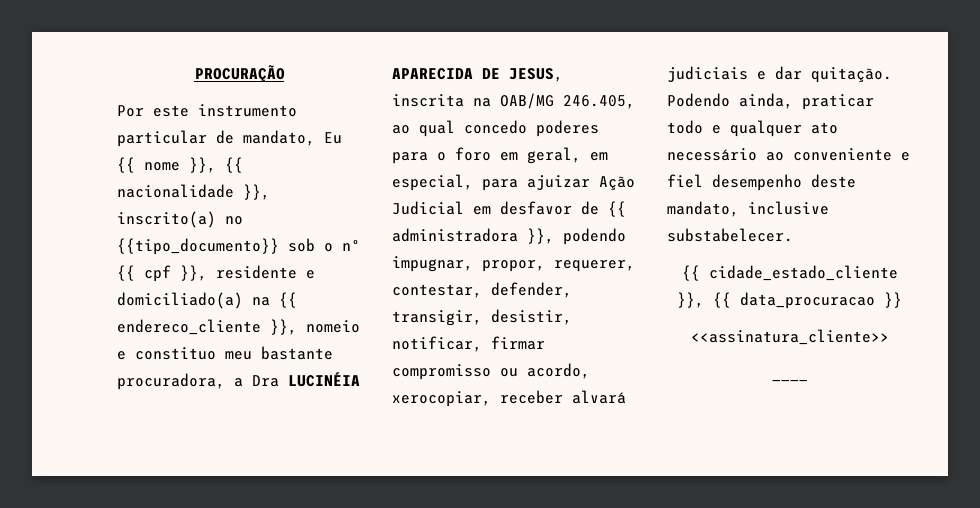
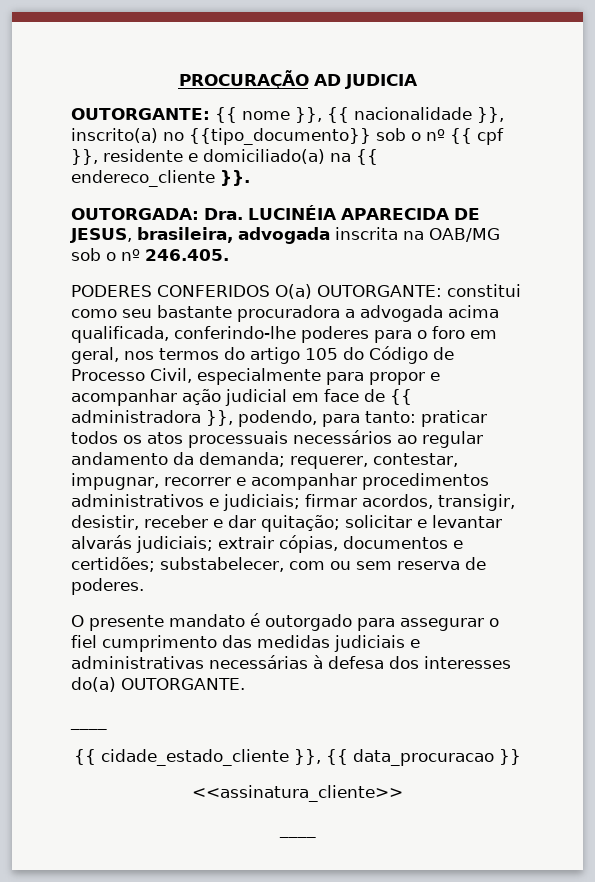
[117,104,297,117] [117,130,342,147] // Por este instrumento particular de mandato, Eu -> [313,74,418,89] [71,108,210,120] AD JUDICIA // OUTORGANTE:
[270,319,360,335] [117,346,333,360] [117,373,279,390] }}, nomeio e constituo meu bastante procuradora, a Dra -> [220,170,250,186] [71,208,243,220] }}. // OUTORGADA: Dra.
(563, 75) none -> [137,227,330,244] brasileira, advogada
[563,95,635,109] [392,120,527,137] 246.405, ao qual concedo -> [71,248,229,261] [71,284,521,299] [71,305,499,322] [71,326,296,343] sob o nº 246.405. // PODERES CONFERIDOS O(a) OUTORGANTE: constitui como seu bastante procuradora a advogada acima qualificada, conferindo-lhe
[590,152,608,161] [392,174,635,191] [392,201,626,217] [392,228,626,245] [392,256,635,272] [392,282,572,298] [392,309,572,326] [392,336,545,352] [392,363,590,380] [392,390,626,407] [667,66,892,83] [667,93,874,110] [667,120,838,137] [667,148,910,161] [667,174,856,191] [667,201,829,217] [667,228,793,242] em especial, para ajuizar Ação Judicial em desfavor de {{ administradora }}, podendo impugnar, propor, requerer, contestar, defender, transigir, desistir, notificar, firmar compromisso ou acordo, xerocopiar, receber alvará judiciais e dar quitação. Podendo ainda, praticar todo e qualquer ato necessário ao conveniente e fiel desempenho deste mandato, inclusive substabelecer. -> [124,346,454,364] [71,368,440,385] [71,389,412,406] [71,410,487,427] [71,430,483,448] [71,452,458,469] [71,473,489,490] [71,494,515,511] [71,515,502,532] [71,535,463,553] [71,557,486,572] [71,578,144,595] [71,613,499,631] [71,635,420,652] [71,655,511,669] [71,677,245,692] [70,726,107,730] nos termos do artigo 105 do Código de Processo Civil, especialmente para propor e acompanhar ação judicial em face de {{ administradora }}, podendo, para tanto: praticar todos os atos processuais necessários ao regular andamento da demanda; requerer, contestar, impugnar, recorrer e acompanhar procedimentos administrativos e judiciais; firmar acordos, transigir, desistir, receber e dar quitação; solicitar e levantar alvarás judiciais; extrair cópias, documentos e certidões; substabelecer, com ou sem reserva de poderes. // O presente mandato é outorgado para assegurar o fiel cumprimento das medidas judiciais e administrativas necessárias à defesa dos interesses do(a) OUTORGANTE. // ____

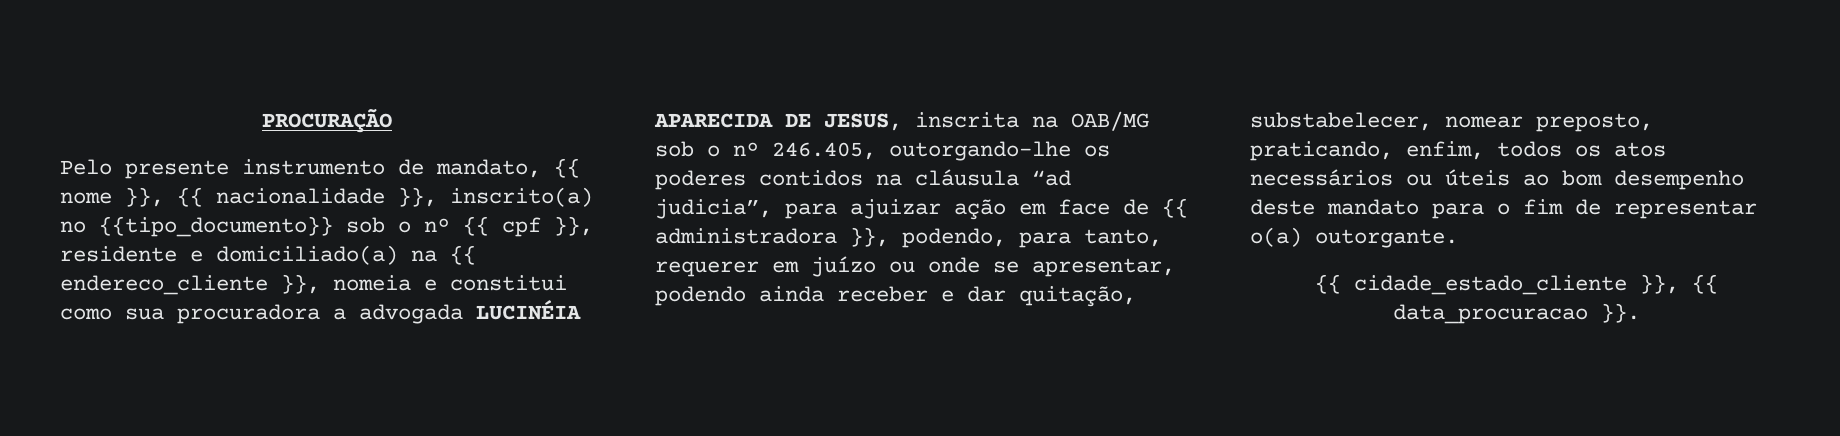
[313,74,418,89] [71,108,210,120] AD JUDICIA // OUTORGANTE: -> [60,159,541,179] // Pelo presente instrumento de mandato,
[220,170,250,186] [71,208,243,220] }}. // OUTORGADA: Dra. -> [281,274,567,294] [60,304,463,324] }}, nomeia e constitui como sua procuradora a advogada
[137,227,330,244] brasileira, advogada -> (902, 122) none
[145,249,229,261] [71,284,521,299] [71,305,499,322] [71,326,497,343] [71,346,454,364] [71,368,440,385] [71,389,287,406] 246.405. // PODERES CONFERIDOS O(a) OUTORGANTE: constitui como seu bastante procuradora a advogada acima qualificada, conferindo-lhe poderes para o foro em geral, nos termos do artigo 105 do Código de Processo Civil, especialmente para propor e acompanhar ação judicial -> [772,141,1110,161] [655,169,1071,190] [655,199,1006,220] 246.405, outorgando-lhe os poderes contidos na cláusula “ad judicia”, para ajuizar ação
[365,410,487,427] [71,430,483,448] [71,452,458,469] [71,473,489,490] [71,494,515,511] [71,515,502,532] [71,535,463,553] [71,557,486,572] [71,578,144,595] [71,613,499,631] [71,635,420,652] [71,655,511,669] [71,677,245,692] [70,726,107,730] tanto: praticar todos os atos processuais necessários ao regular andamento da demanda; requerer, contestar, impugnar, recorrer e acompanhar procedimentos administrativos e judiciais; firmar acordos, transigir, desistir, receber e dar quitação; solicitar e levantar alvarás judiciais; extrair cópias, documentos e certidões; substabelecer, com ou sem reserva de poderes. // O presente mandato é outorgado para assegurar o fiel cumprimento das medidas judiciais e administrativas necessárias à defesa dos interesses do(a) OUTORGANTE. // ____ -> [1084,229,1162,247] [655,256,1175,277] [655,286,1136,307] [1250,112,1653,132] [1250,141,1666,161] [1250,169,1744,190] [1250,199,1757,219] [1250,227,1458,248] tanto, requerer em juízo ou onde se apresentar, podendo ainda receber e dar quitação, substabelecer, nomear preposto, praticando, enfim, todos os atos necessários ou úteis ao bom desempenho deste mandato para o fim de representar o(a) outorgante.
[499,749,521,765] [192,785,403,802] [278,834,316,838] }} // <<assinatura_cliente>> // ____ -> [1601,303,1640,323] }}.

